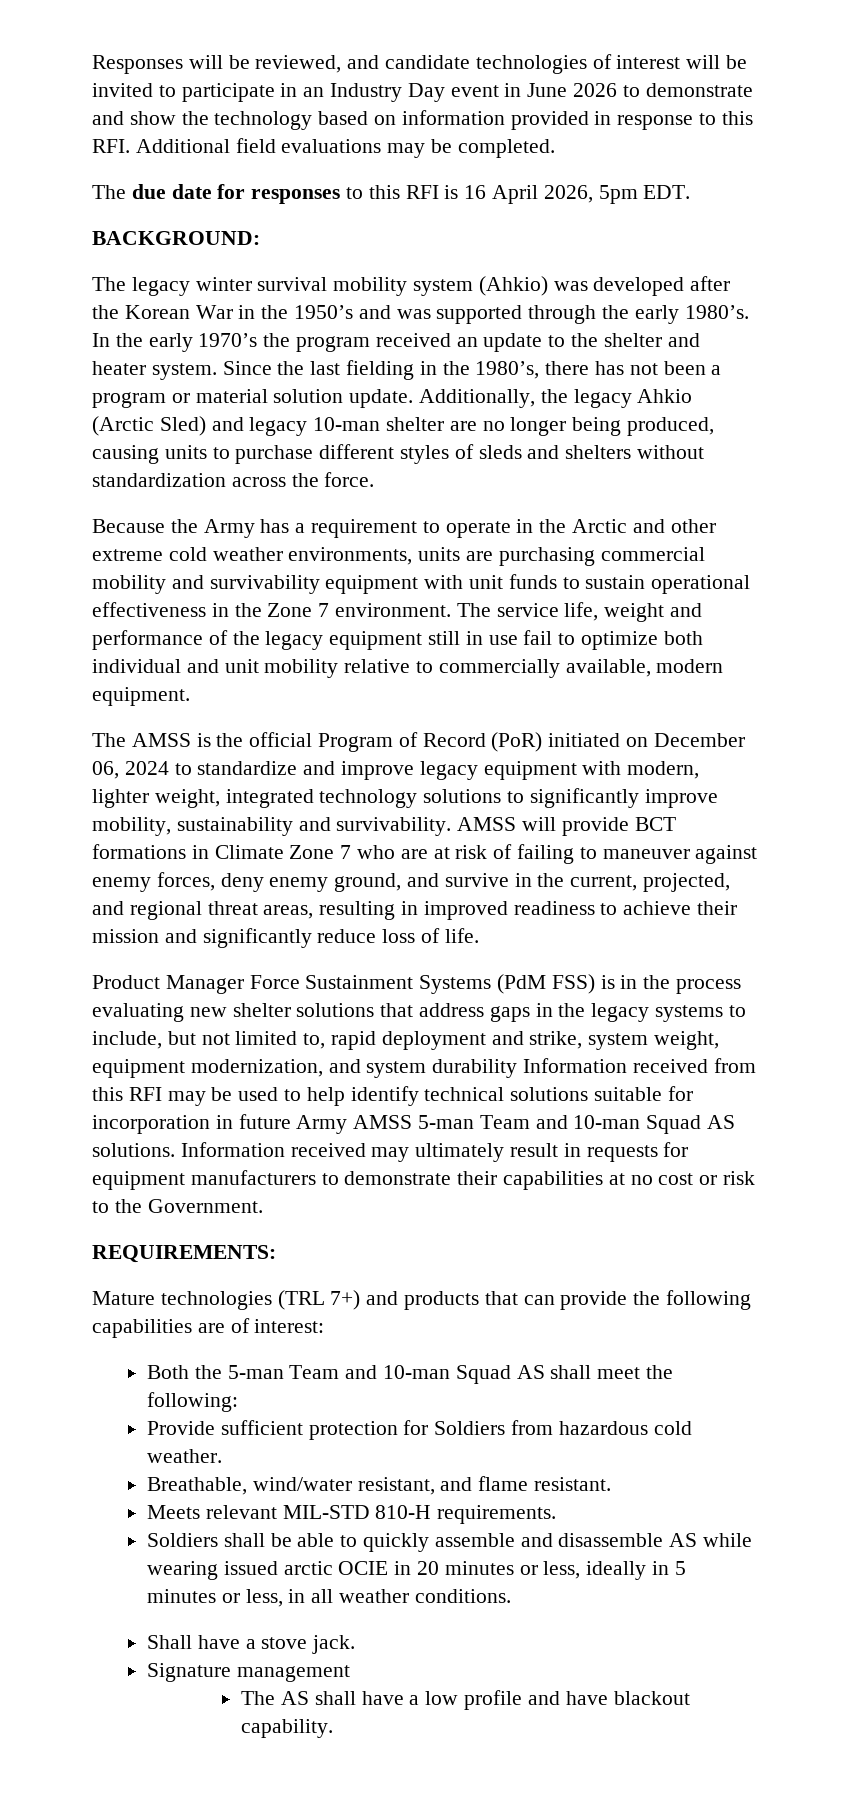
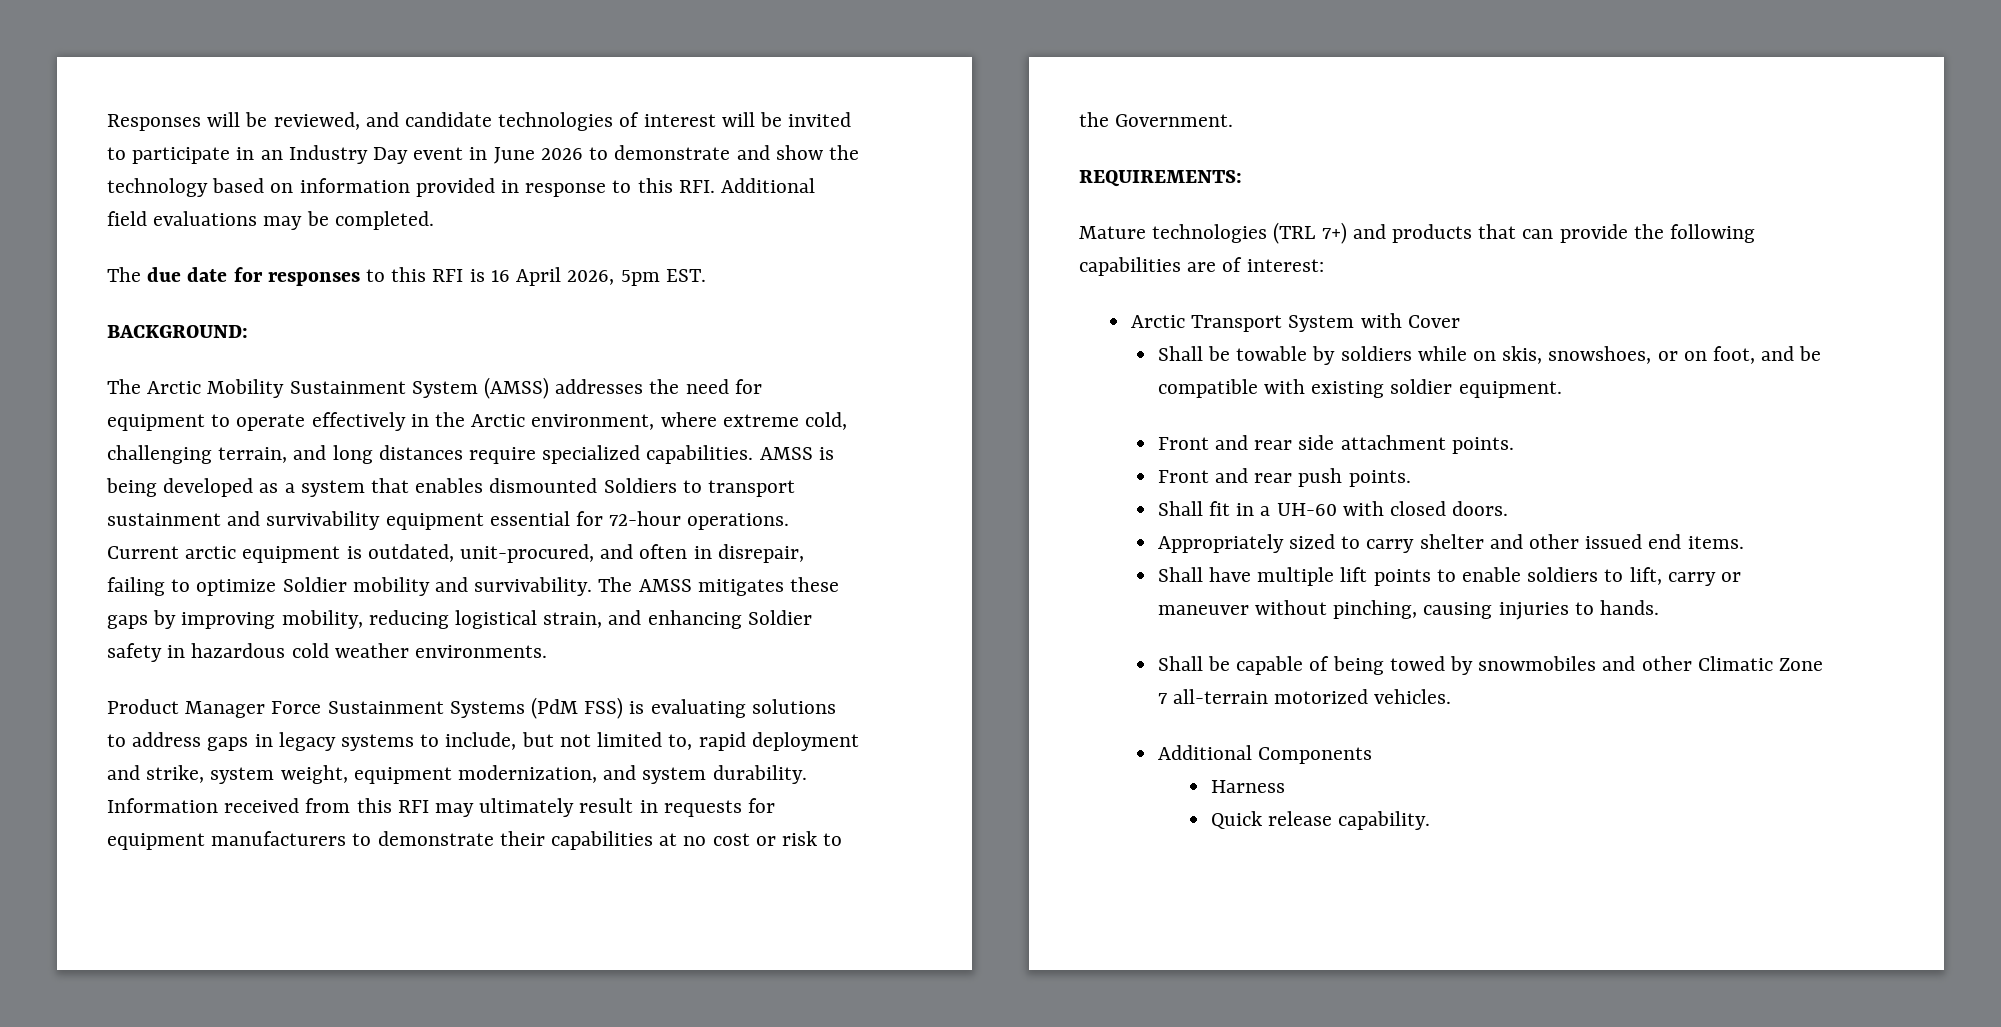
[643,185,691,199] EDT. -> [665,269,706,282] EST.
[131,276,731,296] [92,305,749,324] [92,333,700,352] [92,360,722,380] [92,389,693,408] [92,416,715,436] [92,444,705,464] [92,472,375,487] [92,519,418,538] legacy winter survival mobility system (Ahkio) was developed after the Korean War in the 1950’s and was supported through the early 1980’s. In the early 1970’s the program received an update to the shelter and heater system. Since the last fielding in the 1980’s, there has not been a program or material solution update. Additionally, the legacy Ahkio (Arctic Sled) and legacy 10-man shelter are no longer being produced, causing units to purchase different styles of sleds and shelters without standardization across the force. // Because the Army has a requirement -> [147,377,762,399] [107,414,205,431] Arctic Mobility Sustainment System (AMSS) addresses the need for equipment
(511, 529) none -> [311,412,406,431] effectively
[632,519,716,533] [92,547,705,566] [92,574,751,594] [92,602,703,622] [92,630,703,650] [92,659,724,678] [92,687,190,706] [92,732,745,752] [92,761,700,780] [92,788,718,808] [92,817,676,836] [92,844,758,864] [92,872,731,892] [92,901,738,920] [92,928,479,948] and other extreme cold weather environments, units are purchasing commercial mobility and survivability equipment with unit funds to sustain operational effectiveness in the Zone 7 environment. The service life, weight and performance of the legacy equipment still in use fail to optimize both individual and unit mobility relative to commercially available, modern equipment. // The AMSS is the official Program of Record (PoR) initiated on December 06, 2024 to standardize and improve legacy equipment with modern, lighter weight, integrated technology solutions to significantly improve mobility, sustainability and survivability. AMSS will provide BCT formations in Climate Zone 7 who are at risk of failing to maneuver against enemy forces, deny enemy ground, and survive in the current, projected, and regional threat areas, resulting in improved readiness to achieve their mission and significantly reduce loss of life. -> [531,412,848,430] [107,445,834,464] [106,478,796,497] [107,511,790,530] [107,544,804,563] [107,577,840,596] [107,610,812,629] [107,643,548,662] environment, where extreme cold, challenging terrain, and long distances require specialized capabilities. AMSS is being developed as a system that enables dismounted Soldiers to transport sustainment and survivability equipment essential for 72-hour operations. Current arctic equipment is outdated, unit-procured, and often in disrepair, failing to optimize Soldier mobility and survivability. The AMSS mitigates these gaps by improving mobility, reducing logistical strain, and enhancing Soldier safety in hazardous cold weather environments.
[620,975,742,994] [92,1003,414,1022] in the process evaluating new shelter solutions that -> [650,699,836,718] [107,734,126,747] evaluating solutions to
[558,1003,586,1017] the -> (273, 740) none
[432,1059,518,1078] durability -> [712,765,807,784] durability.
[211,1086,693,1106] [92,1114,736,1134] [92,1142,410,1162] be used to help identify technical solutions suitable for incorporation in future Army AMSS 5-man Team and 10-man Squad AS solutions. Information received may -> (475, 810) none
[147,1365,674,1384] [147,1392,239,1412] [147,1420,692,1440] [147,1449,223,1463] [147,1476,612,1495] [147,1505,557,1524] [147,1533,753,1552] [147,1561,686,1580] [147,1589,511,1607] [147,1635,356,1654] [147,1663,350,1682] [241,1690,690,1710] Both the 5-man Team and 10-man Squad AS shall meet the following: // Provide sufficient protection for Soldiers from hazardous cold weather. // Breathable, wind/water resistant, and flame resistant. // Meets relevant MIL-STD 810-H requirements. // Soldiers shall be able to quickly assemble and disassemble AS while wearing issued arctic OCIE in 20 minutes or less, ideally in 5 minutes or less, in all weather conditions. // Shall have a stove jack. // Signature management // The AS shall have a low profile and have blackout -> [1130,313,1460,332] [1157,346,1822,365] [1157,379,1562,398] [1157,435,1514,454] [1157,468,1411,487] [1157,501,1509,516] [1157,534,1744,553] [1157,567,1741,586] [1157,600,1659,620] [1157,656,1823,675] [1157,689,1452,704] [1157,745,1372,764] [1211,780,1286,793] [1211,811,1333,829] Arctic Transport System with Cover // Shall be towable by soldiers while on skis, snowshoes, or on foot, and be compatible with existing soldier equipment. // Front and rear side attachment points. // Front and rear push points. // Shall fit in a UH-60 with closed doors. // Appropriately sized to carry shelter and other issued end items. // Shall have multiple lift points to enable soldiers to lift, carry or maneuver without pinching, causing injuries to hands. // Shall be capable of being towed by snowmobiles and other Climatic Zone 7 all-terrain motorized vehicles. // Additional Components // Harness // Quick release

